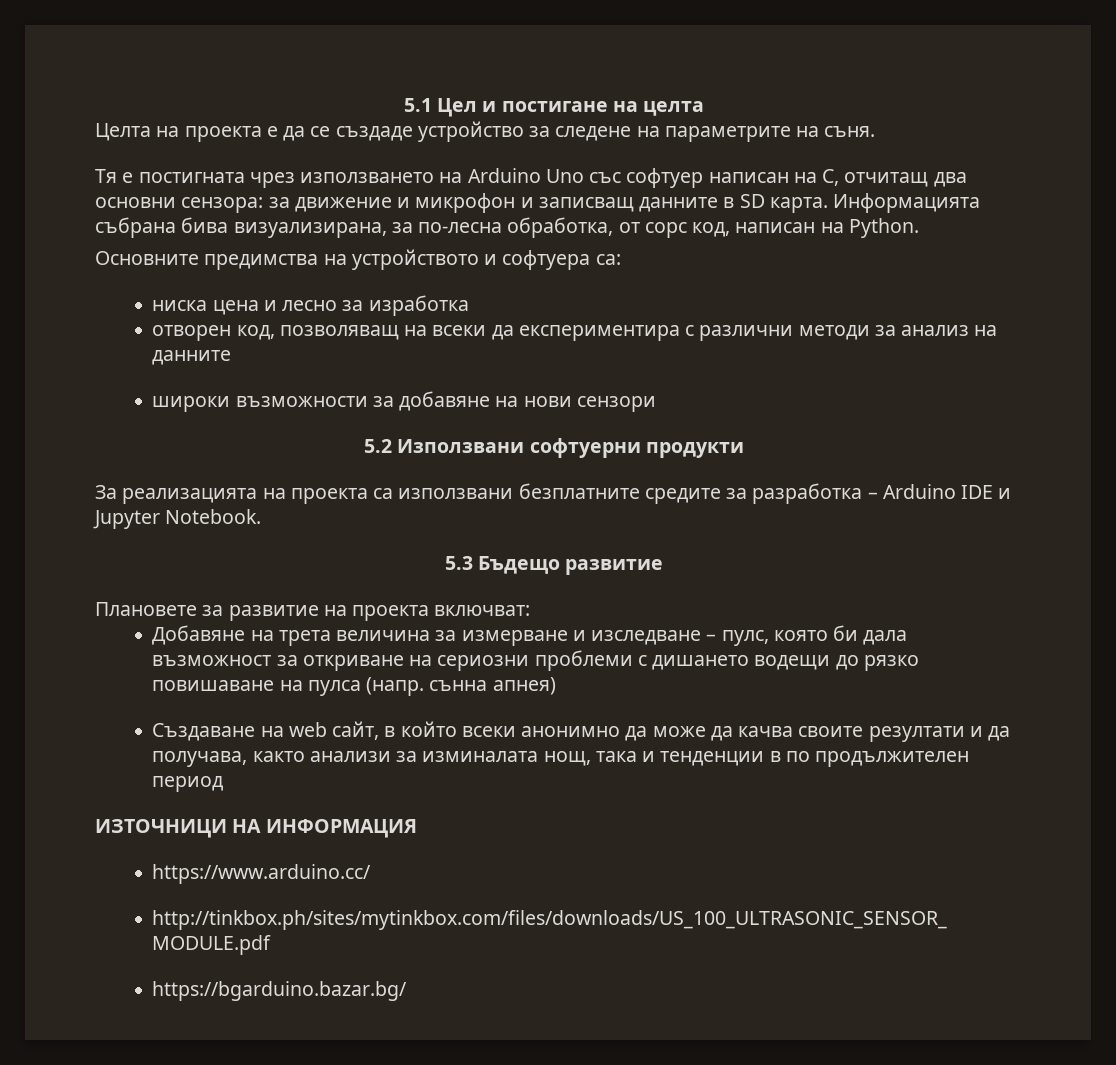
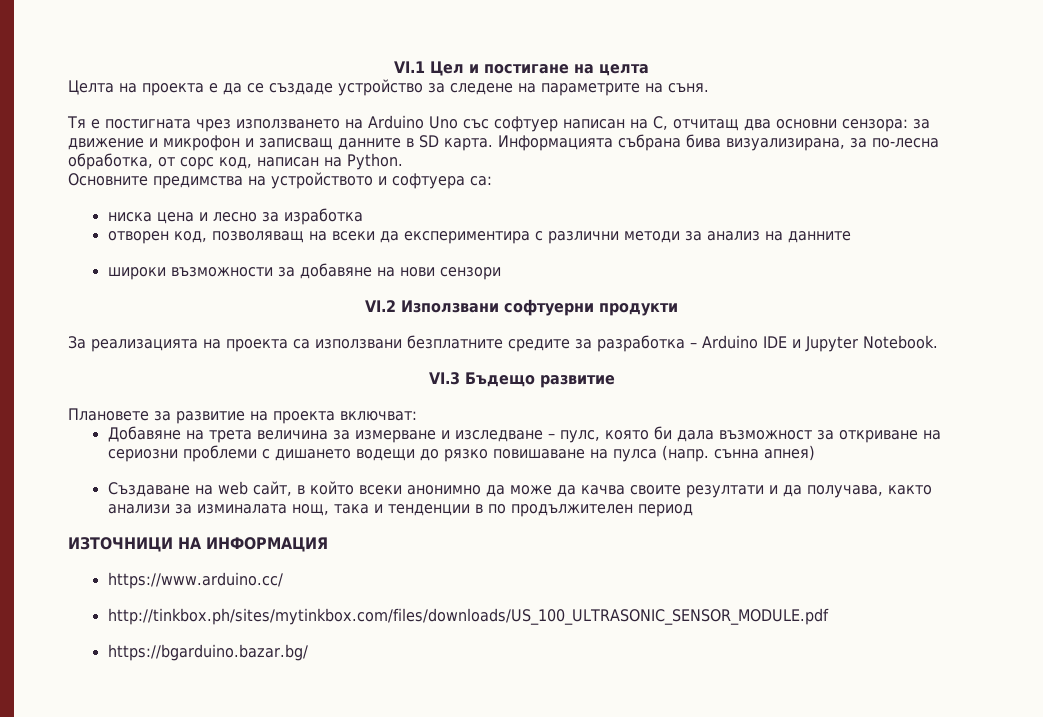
[403,98,432,112] 5.1 -> [394,61,425,73] VI.1
[364,439,393,453] 5.2 -> [365,300,396,312] VI.2
[444,556,473,570] 5.3 -> [428,372,460,385] VI.3

